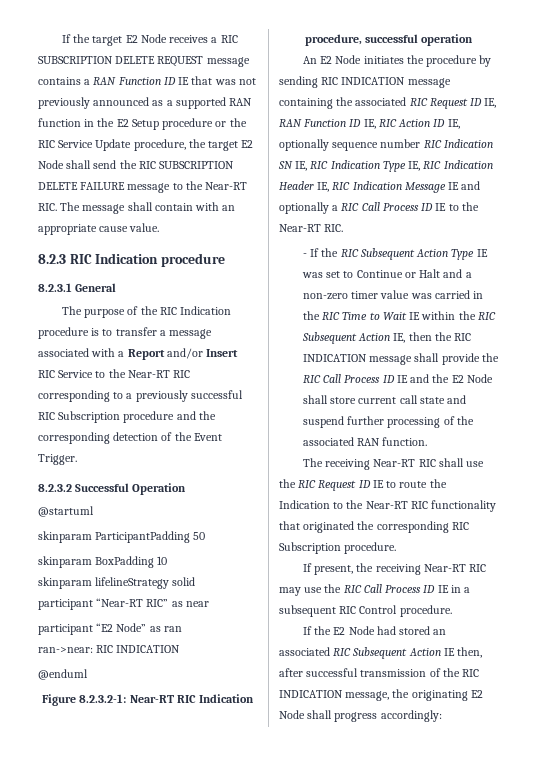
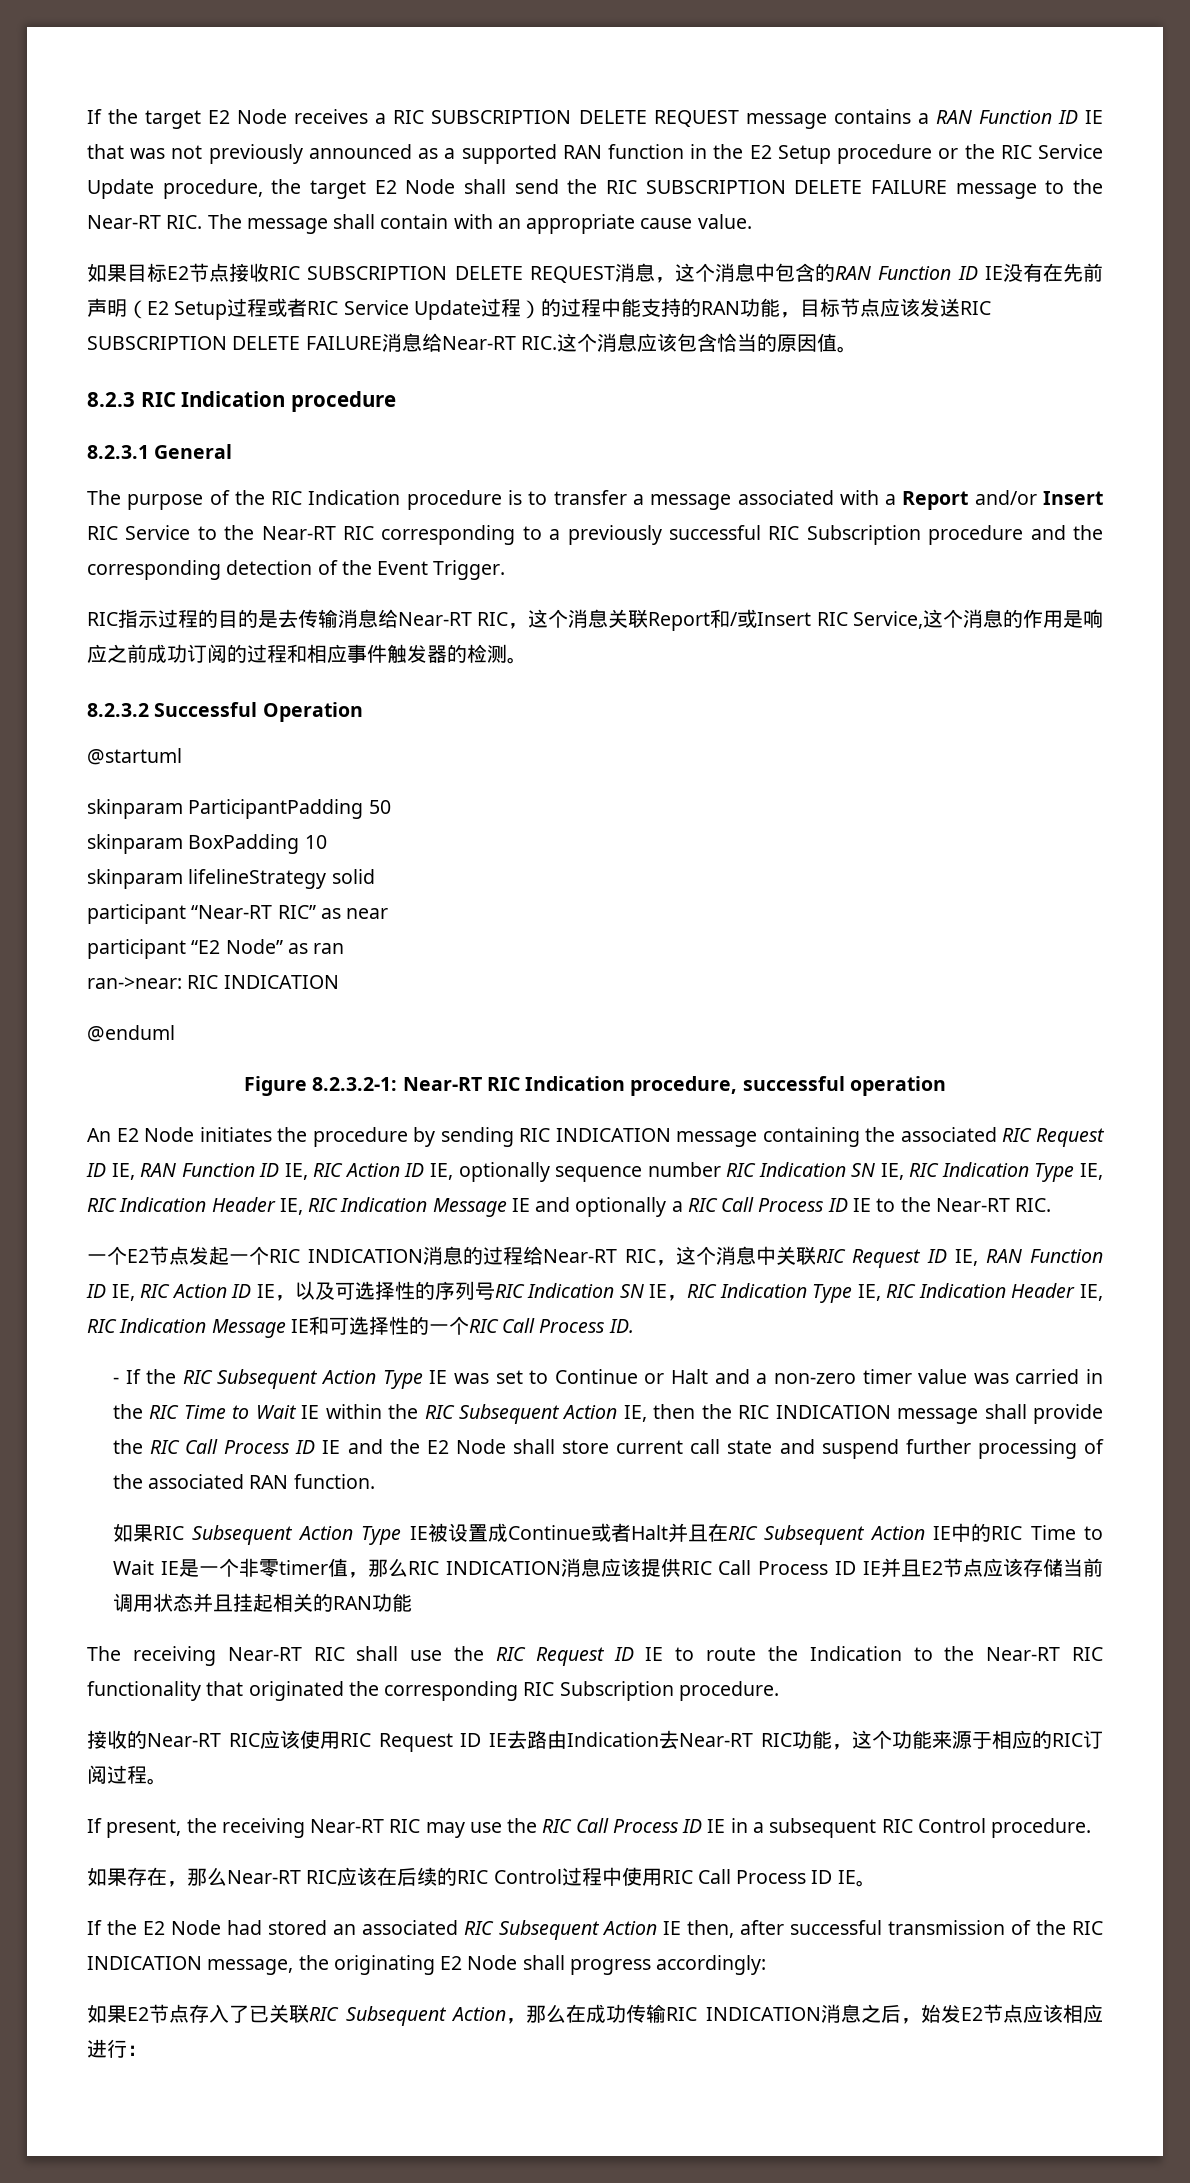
(160, 227) none -> [87,263,1103,283] [87,298,991,320] [87,333,857,353] // 如果目标E2节点接收RIC SUBSCRIPTION DELETE REQUEST消息，这个消息中包含的RAN Function ID IE没有在先前声明（E2 Setup过程或者RIC Service Update过程）的过程中能支持的RAN功能，目标节点应该发送RIC SUBSCRIPTION DELETE FAILURE消息给Near-RT RIC.这个消息应该包含恰当的原因值。
(77, 459) none -> [87,609,1103,631] [87,644,527,664] // RIC指示过程的目的是去传输消息给Near-RT RIC，这个消息关联Report和/或Insert RIC Service,这个消息的作用是响应之前成功订阅的过程和相应事件触发器的检测。
(344, 228) none -> [87,1246,1103,1268] [86,1281,1103,1303] [87,1316,634,1338] // 一个E2节点发起一个RIC INDICATION消息的过程给Near-RT RIC，这个消息中关联RIC Request ID IE, RAN Function ID IE, RIC Action ID IE，以及可选择性的序列号RIC Indication SN IE，RIC Indication Type IE, RIC Indication Header IE, RIC Indication Message IE和可选择性的一个RIC Call Process ID.
(428, 441) none -> [112,1523,1103,1545] [112,1558,1103,1578] [112,1593,412,1613] // 如果RIC Subsequent Action Type IE被设置成Continue或者Halt并且在RIC Subsequent Action IE中的RIC Time to Wait IE是一个非零timer值，那么RIC INDICATION消息应该提供RIC Call Process ID IE并且E2节点应该存储当前调用状态并且挂起相关的RAN功能
(397, 548) none -> [87,1730,1103,1752] [87,1765,167,1785] // 接收的Near-RT RIC应该使用RIC Request ID IE去路由Indication去Near-RT RIC功能，这个功能来源于相应的RIC订阅过程。
(452, 611) none -> [87,1867,876,1887] // 如果存在，那么Near-RT RIC应该在后续的RIC Control过程中使用RIC Call Process ID IE。
(442, 716) none -> [87,2004,1103,2026] [87,2039,147,2058] // 如果E2节点存入了已关联RIC Subsequent Action，那么在成功传输RIC INDICATION消息之后，始发E2节点应该相应进行：

